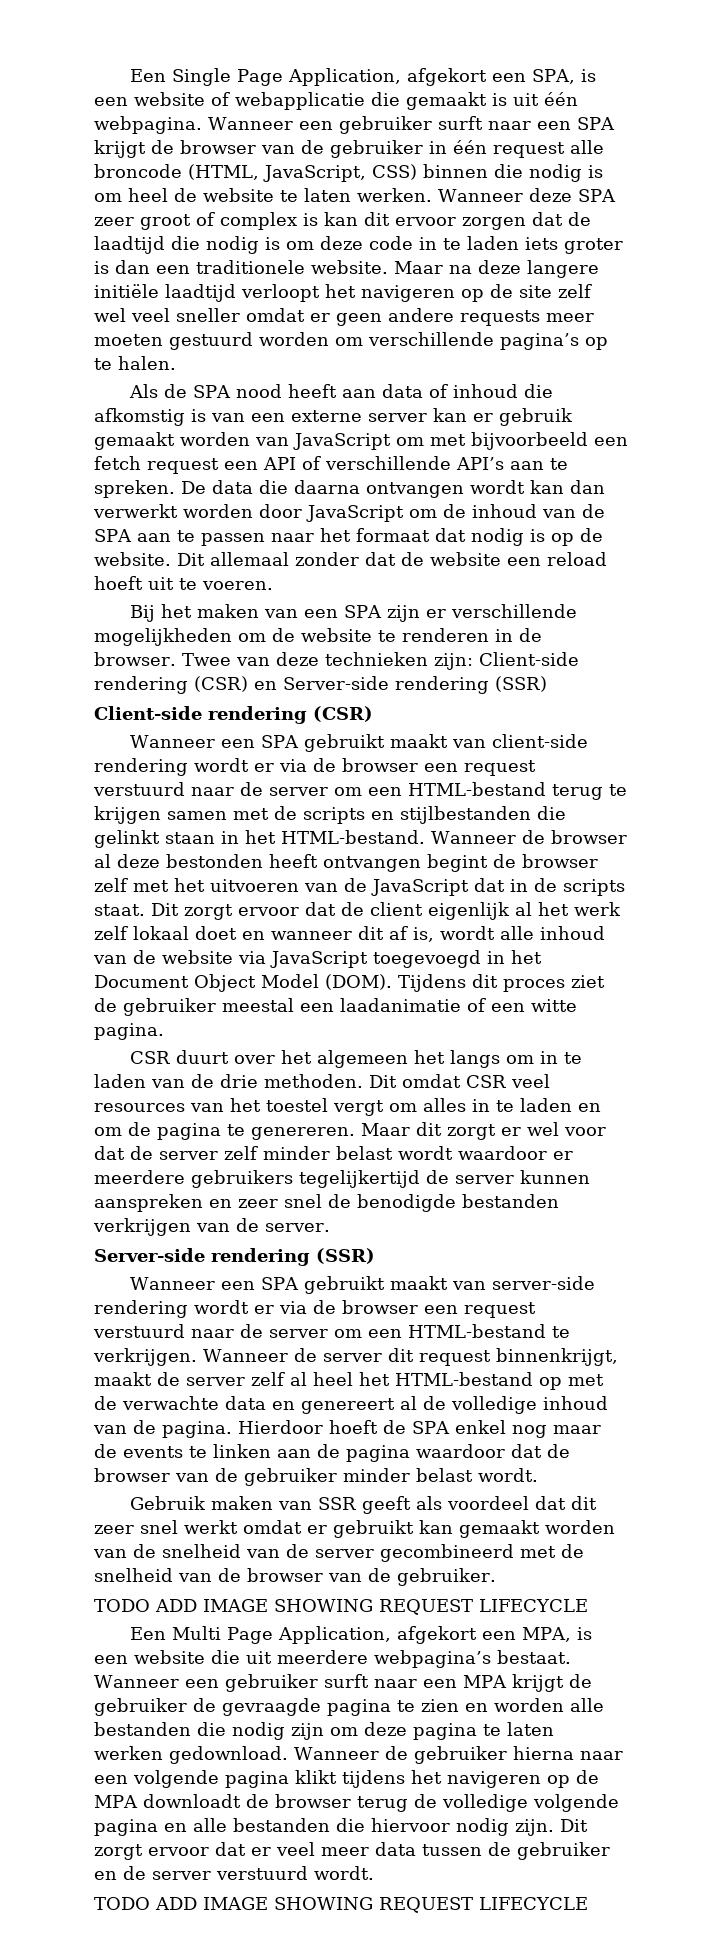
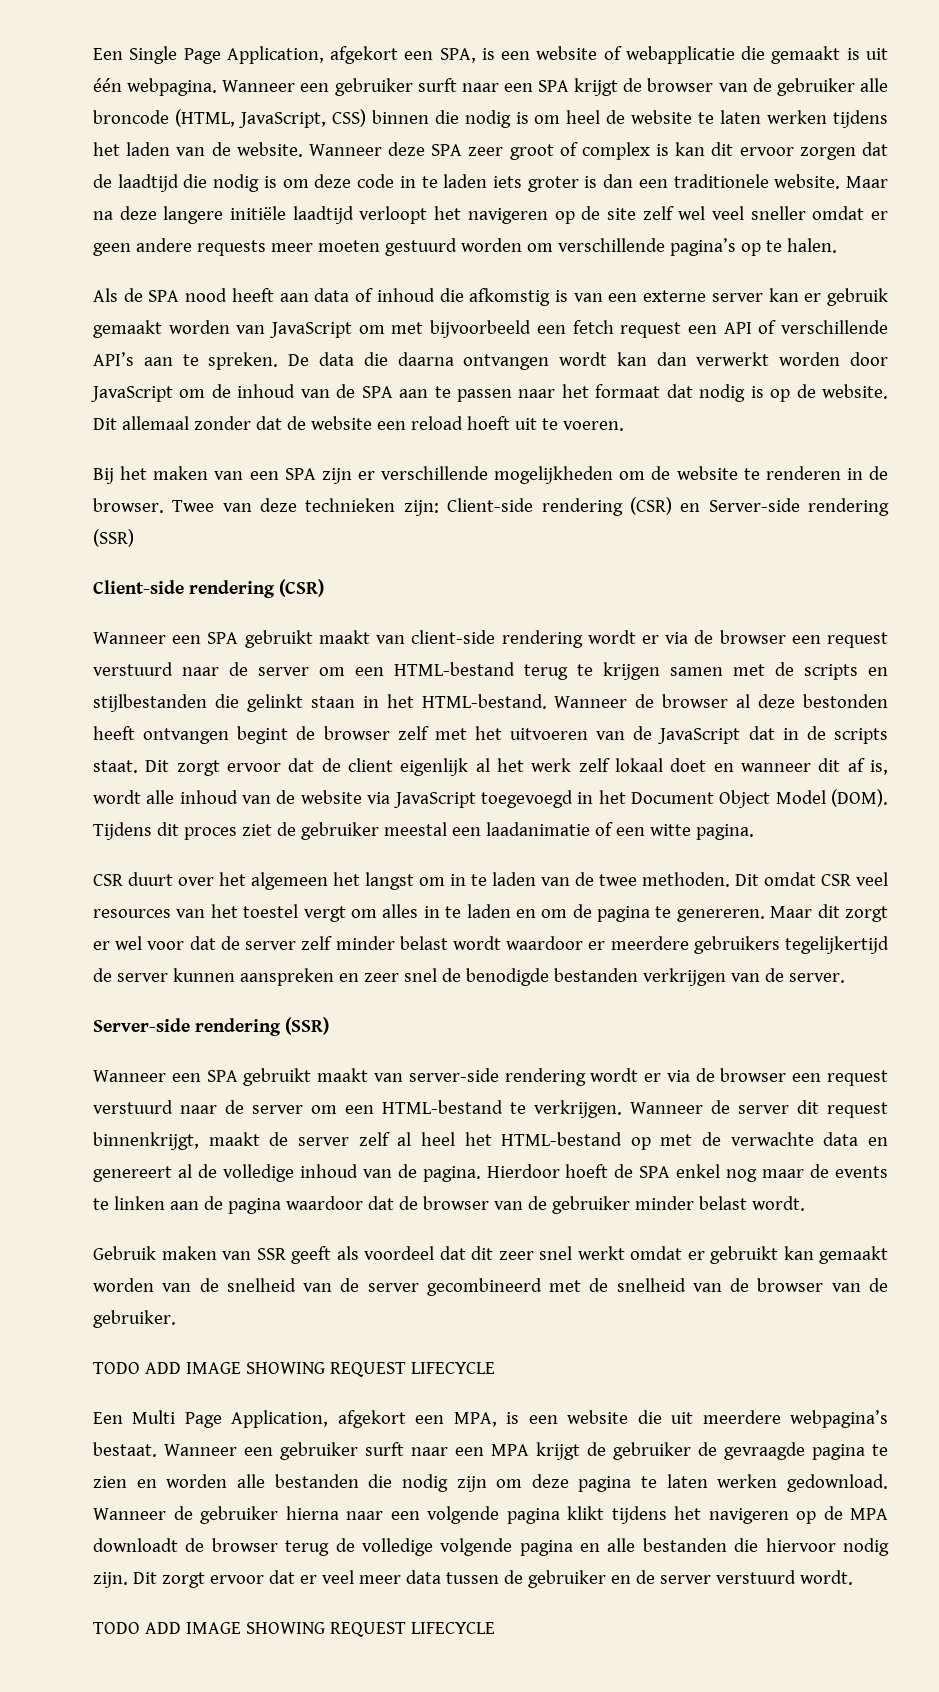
[429,140,565,158] in één request -> (855, 87) none
[357,188,432,202] werken. -> [767,110,888,128] [93,142,303,157] werken tijdens het laden van de website.
[450,1050,501,1068] langs -> [365,872,414,890] langst
[220,1074,258,1088] drie -> [599,874,637,886] twee

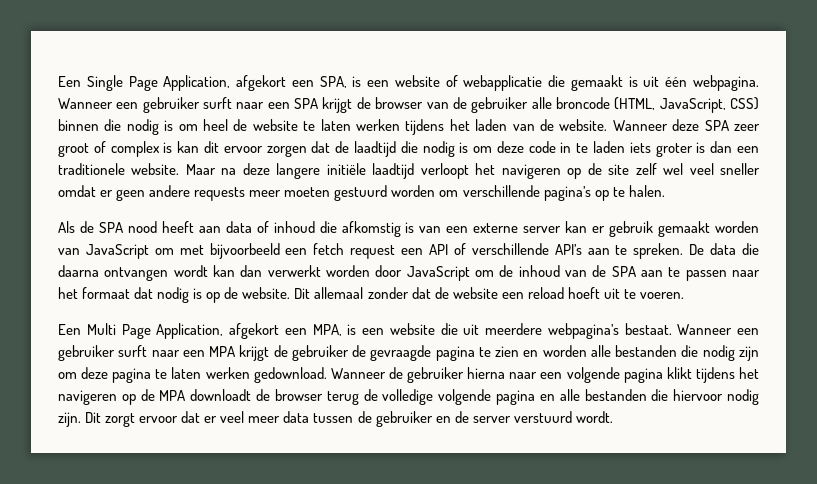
[93,466,888,484] [93,497,889,516] [93,529,134,547] [93,579,324,598] [93,630,888,648] [93,662,888,680] [93,694,888,712] [93,726,888,744] [93,758,889,776] [93,789,888,808] [93,822,754,840] [93,872,888,890] [93,904,889,922] [93,936,889,954] [93,968,845,986] [93,1017,329,1036] [93,1068,889,1086] [93,1100,888,1118] [93,1132,888,1150] [93,1164,888,1182] [93,1196,805,1214] [93,1246,888,1264] [93,1278,888,1296] [93,1310,176,1328] [93,1362,495,1377] // Bij het maken van een SPA zijn er verschillende mogelijkheden om de website te renderen in de browser. Twee van deze technieken zijn: Client-side rendering (CSR) en Server-side rendering (SSR) // Client-side rendering (CSR) // Wanneer een SPA gebruikt maakt van client-side rendering wordt er via de browser een request verstuurd naar de server om een HTML-bestand terug te krijgen samen met de scripts en stijlbestanden die gelinkt staan in het HTML-bestand. Wanneer de browser al deze bestonden heeft ontvangen begint de browser zelf met het uitvoeren van de JavaScript dat in de scripts staat. Dit zorgt ervoor dat de client eigenlijk al het werk zelf lokaal doet en wanneer dit af is, wordt alle inhoud van de website via JavaScript toegevoegd in het Document Object Model (DOM). Tijdens dit proces ziet de gebruiker meestal een laadanimatie of een witte pagina. // CSR duurt over het algemeen het langst om in te laden van de twee methoden. Dit omdat CSR veel resources van het toestel vergt om alles in te laden en om de pagina te genereren. Maar dit zorgt er wel voor dat de server zelf minder belast wordt waardoor er meerdere gebruikers tegelijkertijd de server kunnen aanspreken en zeer snel de benodigde bestanden verkrijgen van de server. // Server-side rendering (SSR) // Wanneer een SPA gebruikt maakt van server-side rendering wordt er via de browser een request verstuurd naar de server om een HTML-bestand te verkrijgen. Wanneer de server dit request binnenkrijgt, maakt de server zelf al heel het HTML-bestand op met de verwachte data en genereert al de volledige inhoud van de pagina. Hierdoor hoeft de SPA enkel nog maar de events te linken aan de pagina waardoor dat de browser van de gebruiker minder belast wordt. // Gebruik maken van SSR geeft als voordeel dat dit zeer snel werkt omdat er gebruikt kan gemaakt worden van de snelheid van de server gecombineerd met de snelheid van de browser van de gebruiker. // TODO ADD IMAGE SHOWING REQUEST LIFECYCLE -> (684, 295) none
[93,1622,495,1637] // TODO ADD IMAGE SHOWING REQUEST LIFECYCLE -> (613, 417) none

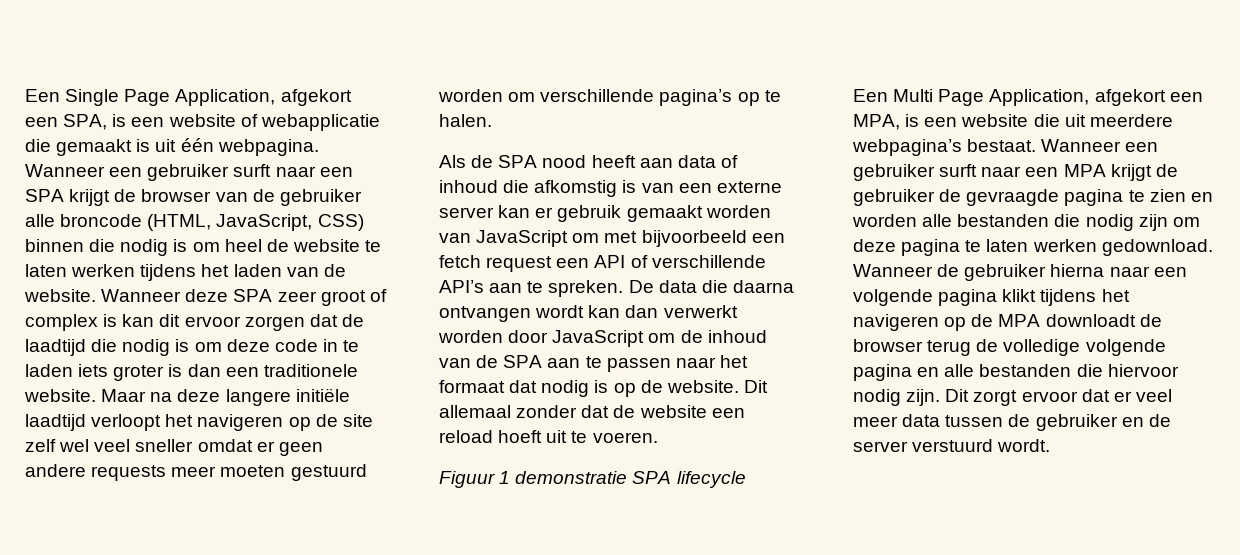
(684, 295) none -> [439,471,746,488] // Figuur 1 demonstratie SPA lifecycle

